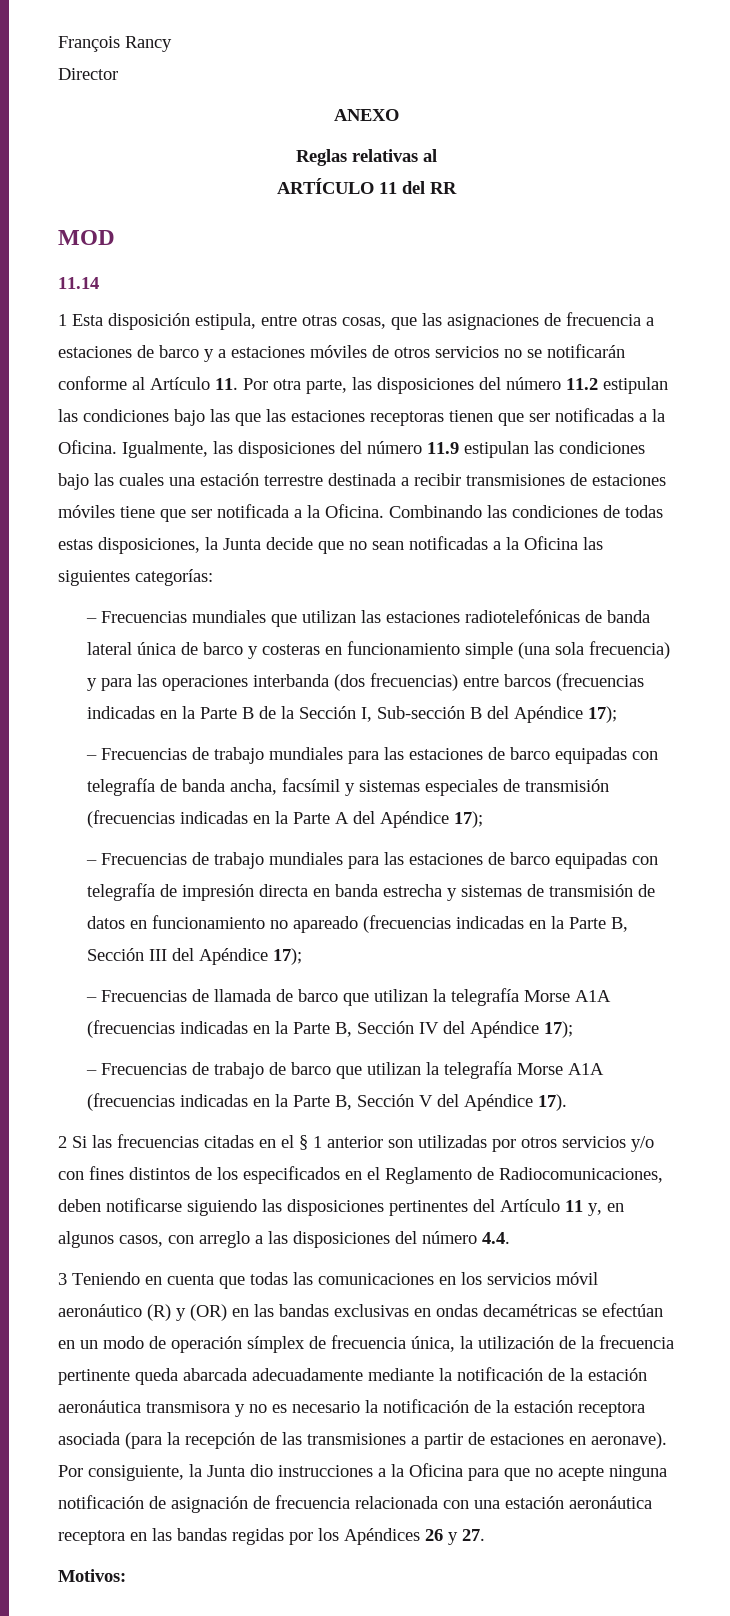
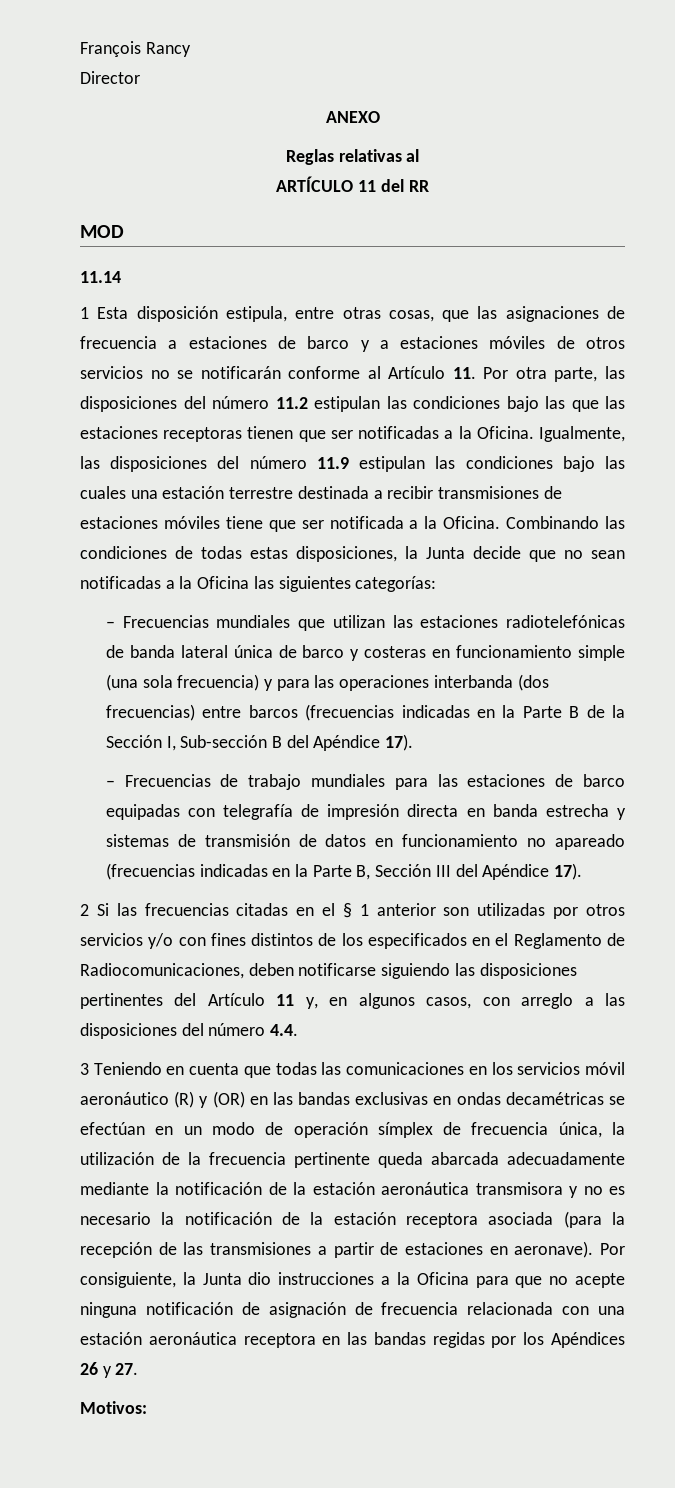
[588,706,618,723] [86,747,659,764] [87,778,610,796] [87,810,484,828] 17); // – Frecuencias de trabajo mundiales para las estaciones de barco equipadas con telegrafía de banda ancha, facsímil y sistemas especiales de transmisión (frecuencias indicadas en la Parte A del Apéndice 17); -> [385,734,414,751] 17).
[273,948,303,965] [86,988,612,1006] [87,1020,574,1038] [86,1061,605,1079] [87,1093,534,1111] 17); // – Frecuencias de llamada de barco que utilizan la telegrafía Morse A1A (frecuencias indicadas en la Parte B, Sección IV del Apéndice 17); // – Frecuencias de trabajo de barco que utilizan la telegrafía Morse A1A (frecuencias indicadas en la Parte B, Sección V del Apéndice -> (550, 872) none

